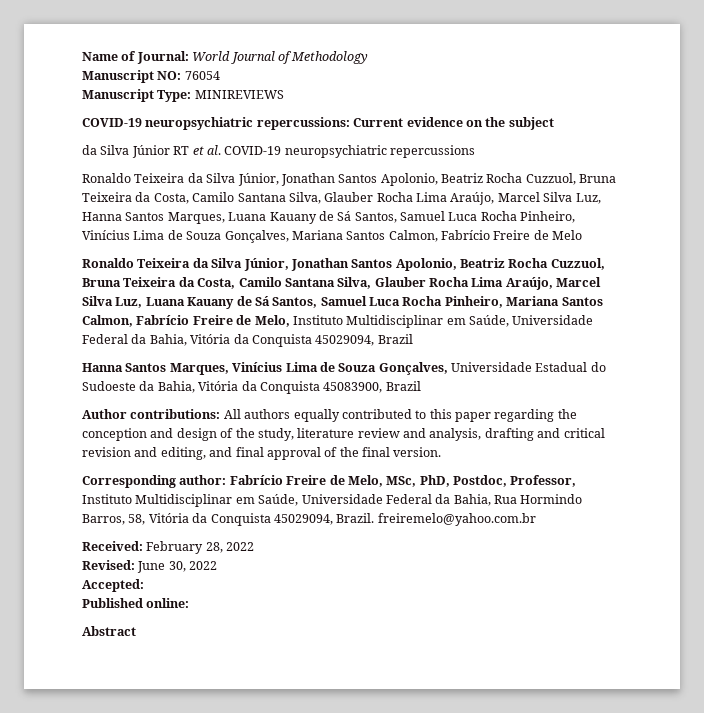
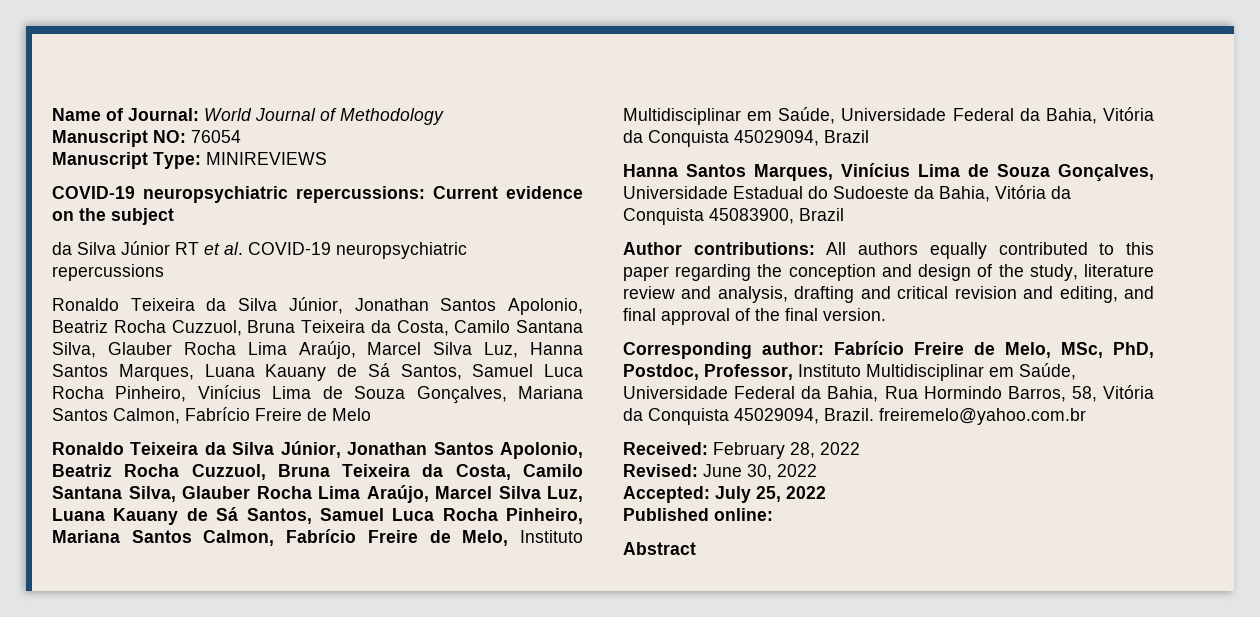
(144, 585) none -> [715,486,826,503] July 25, 2022

